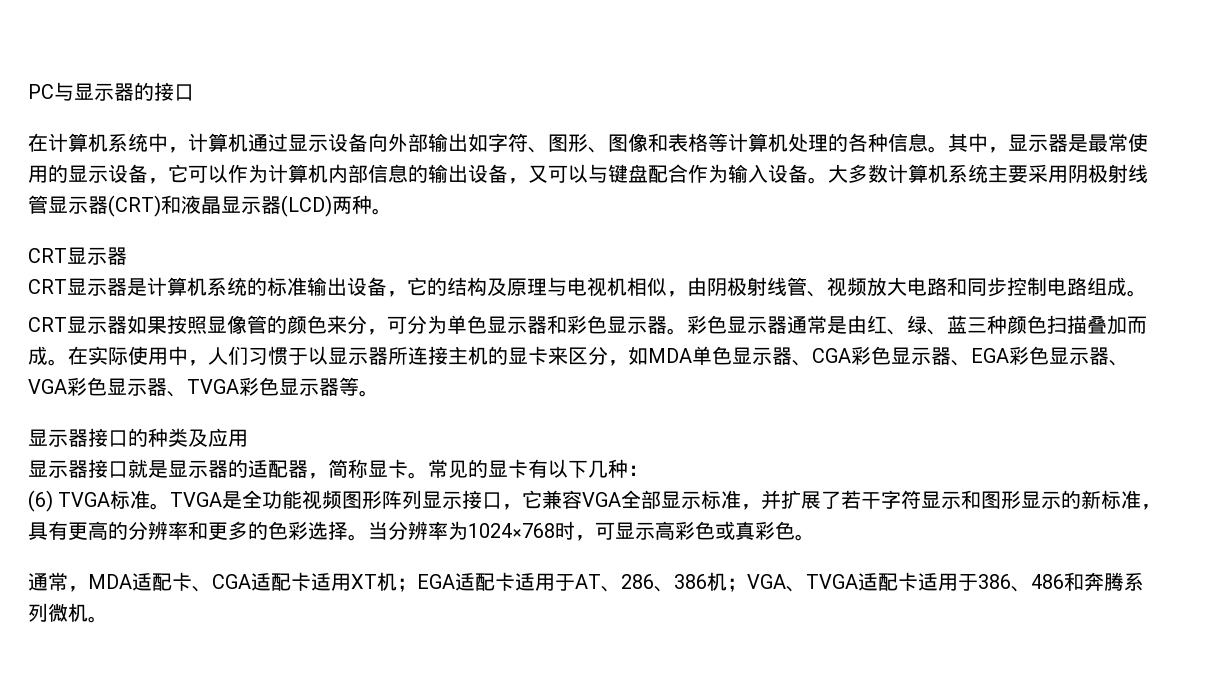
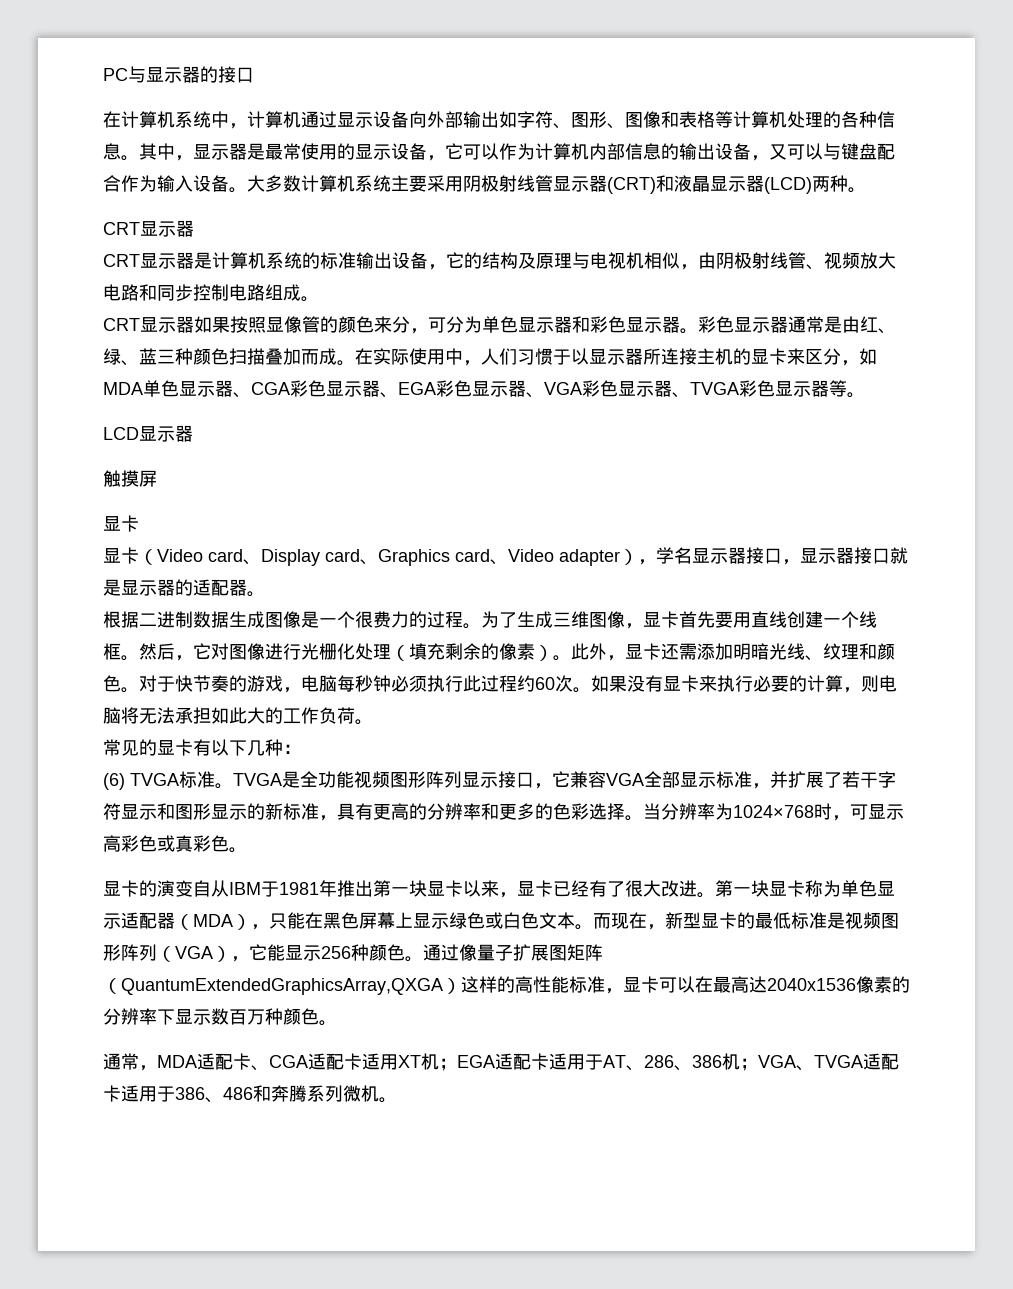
[28,428,248,447] 显示器接口的种类及应用 // -> [103,425,193,442] [103,470,157,487] [103,515,139,532] [103,547,800,566] LCD显示器 // 触摸屏 // 显卡 // 显卡（Video card、Display card、Graphics card、Video adapter），学名显示器接口，
[308,459,428,479] ，简称显卡。 -> [247,591,265,597] [103,611,877,629] [103,643,895,661] [103,675,897,693] [103,707,373,725] 。 // 根据二进制数据生成图像是一个很费力的过程。为了生成三维图像，显卡首先要用直线创建一个线框。然后，它对图像进行光栅化处理（填充剩余的像素）。此外，显卡还需添加明暗光线、纹理和颜色。对于快节奏的游戏，电脑每秒钟必须执行此过程约60次。如果没有显卡来执行必要的计算，则电脑将无法承担如此大的工作负荷。 //
(815, 537) none -> [103,880,895,898] [103,912,899,930] [103,944,603,962] [103,976,910,995] [103,1008,337,1026] // 显卡的演变自从IBM于1981年推出第一块显卡以来，显卡已经有了很大改进。第一块显卡称为单色显示适配器（MDA），只能在黑色屏幕上显示绿色或白色文本。而现在，新型显卡的最低标准是视频图形阵列（VGA），它能显示256种颜色。通过像量子扩展图矩阵（QuantumExtendedGraphicsArray,QXGA）这样的高性能标准，显卡可以在最高达2040x1536像素的分辨率下显示数百万种颜色。

